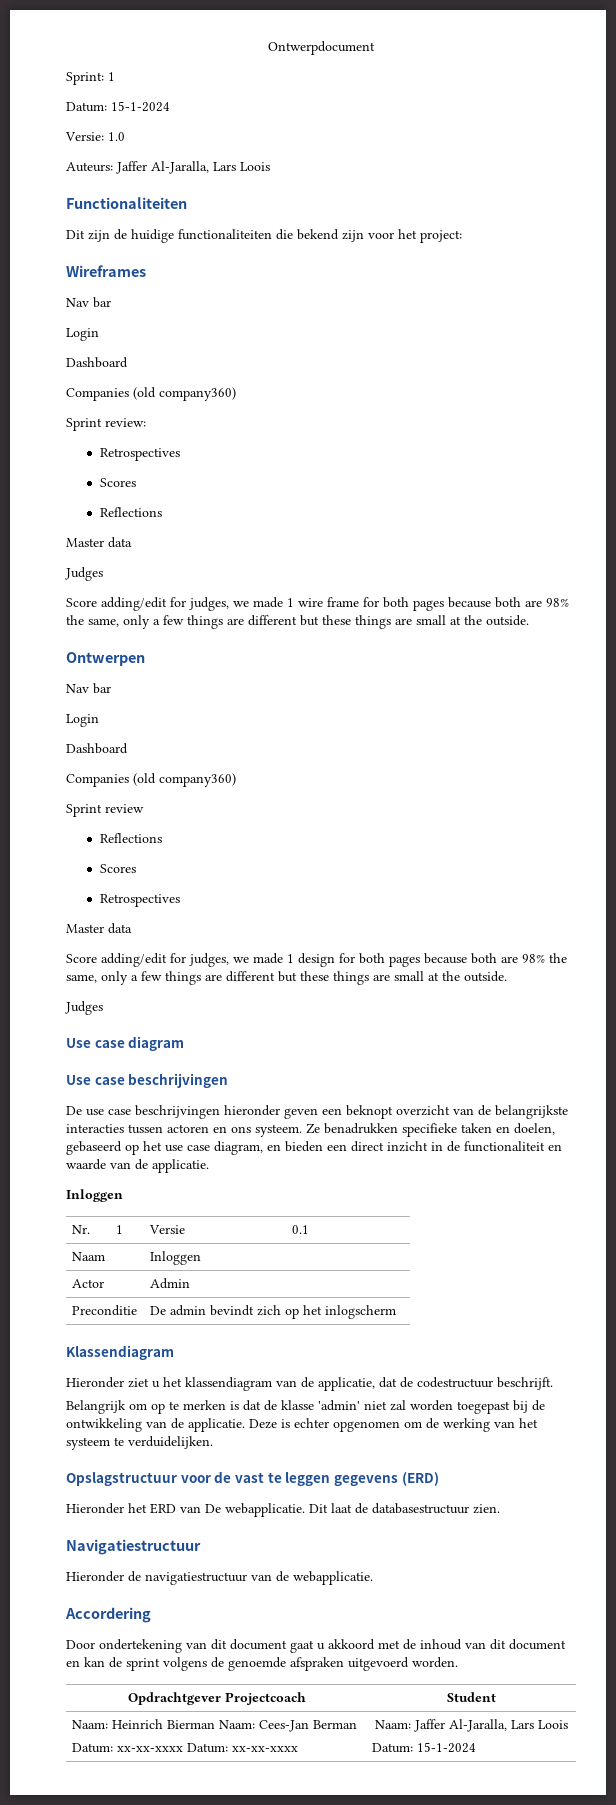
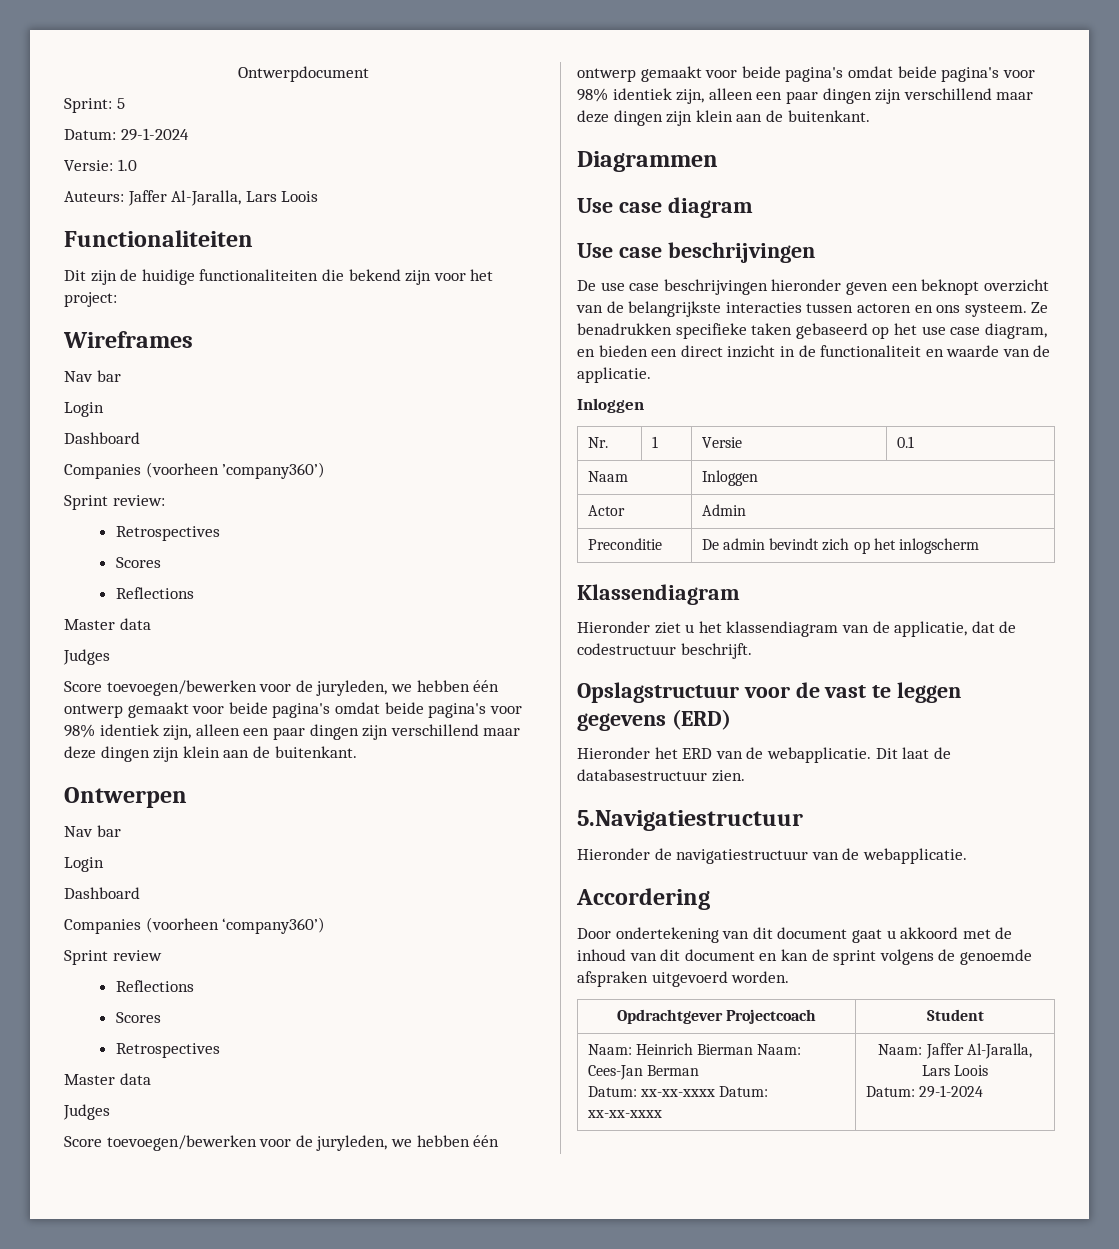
[108,72,115,81] [66,101,170,112] 1 // Datum: 15-1-2024 -> [116,98,125,109] [64,128,189,141] 5 // Datum: 29-1-2024
[133,387,236,401] (old company360) -> [145,462,326,479] (voorheen ’company360’)
[101,597,569,611] [66,615,529,629] adding/edit for judges, we made 1 wire frame for both pages because both are 98% the same, only a few things are different but these things are small at the outside. -> [106,680,500,696] [64,702,522,718] [64,724,521,740] [64,746,357,762] toevoegen/bewerken voor de juryleden, we hebben één ontwerp gemaakt voor beide pagina's omdat beide pagina's voor 98% identiek zijn, alleen een paar dingen zijn verschillend maar deze dingen zijn klein aan de buitenkant.
[133,773,236,787] (old company360) -> [145,917,326,934] (voorheen ‘company360’)
[66,953,567,967] [66,971,507,985] [65,1001,103,1015] // Score adding/edit for judges, we made 1 design for both pages because both are 98% the same, only a few things are different but these things are small at the outside. // Judges -> [63,1104,110,1120] [64,1135,500,1151] [577,66,1035,82] [577,88,1034,104] [577,110,870,126] [577,151,718,172] // Judges // Score toevoegen/bewerken voor de juryleden, we hebben één ontwerp gemaakt voor beide pagina's omdat beide pagina's voor 98% identiek zijn, alleen een paar dingen zijn verschillend maar deze dingen zijn klein aan de buitenkant. // Diagrammen
[496,1123,555,1135] en doelen, -> (793, 329) none
[66,1400,545,1414] [66,1418,538,1432] [66,1436,213,1450] // Belangrijk om op te merken is dat de klasse 'admin' niet zal worden toegepast bij de ontwikkeling van de applicatie. Deze is echter opgenomen om de werking van het systeem te verduidelijken. -> (752, 651) none
[205,1504,221,1513] De -> [746,747,764,759] de
[66,1539,201,1555] Navigatiestructuur -> [577,810,803,831] 5.Navigatiestructuur
[417,1742,477,1753] 15-1-2024 -> [919,1085,984,1098] 29-1-2024

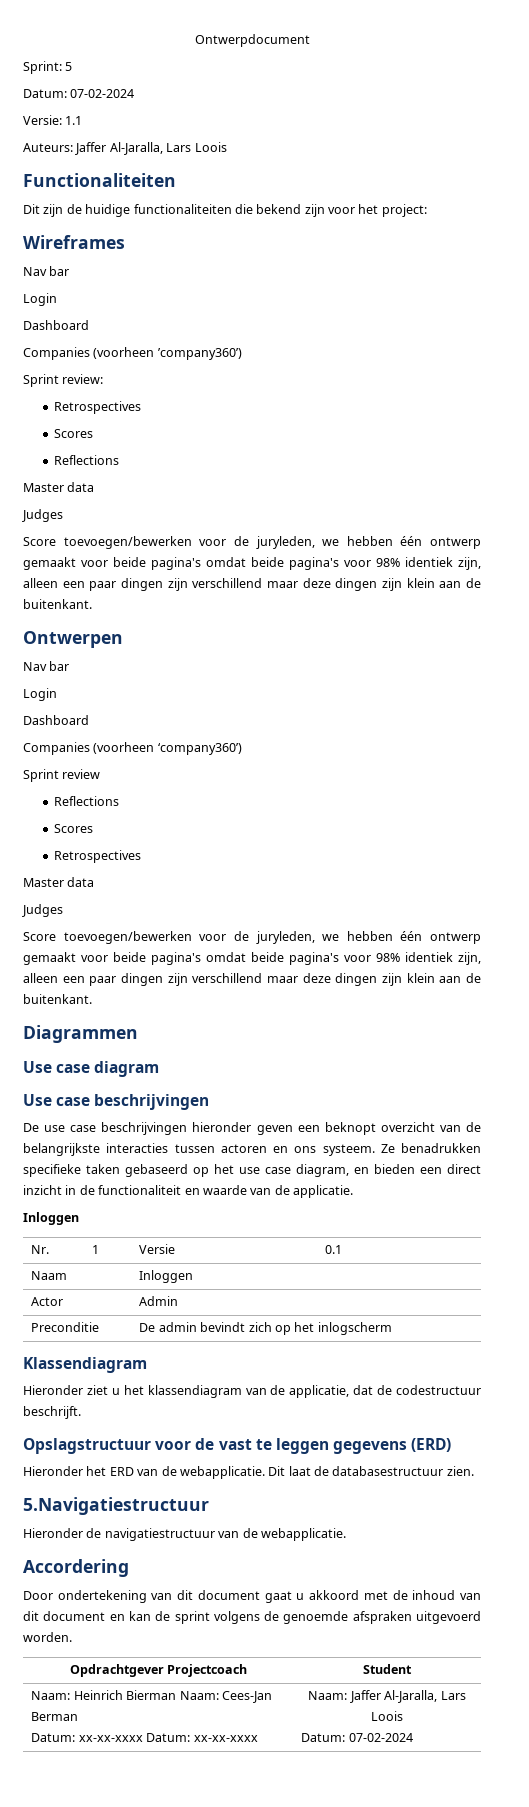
[120,128,189,141] 29-1-2024 -> [70,89,135,98] 07-02-2024
[117,159,137,171] 1.0 -> [65,116,83,125] 1.1
[919,1085,984,1098] 29-1-2024 -> [348,1733,413,1742] 07-02-2024

